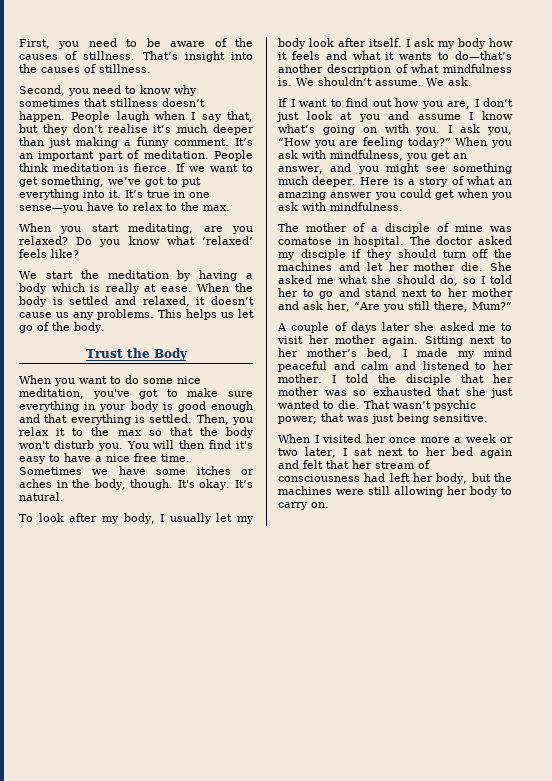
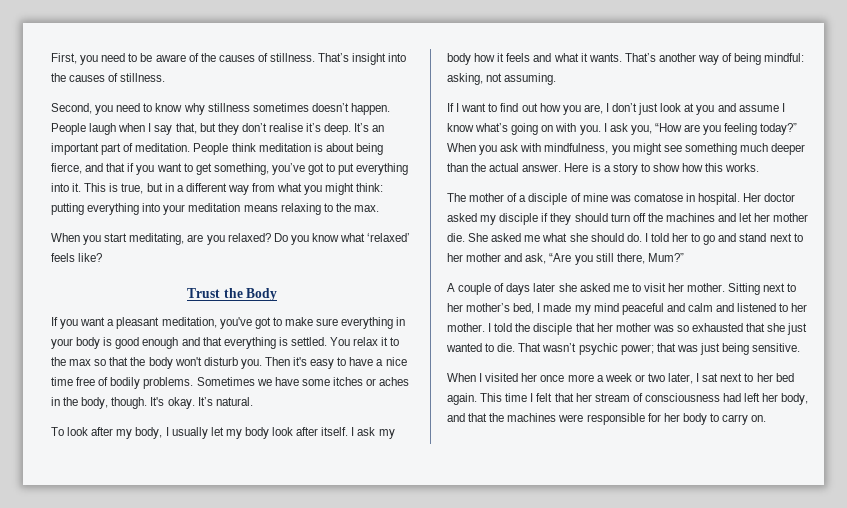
[19,98,158,107] sometimes that stillness -> [207,103,309,112] stillness sometimes
[177,124,255,135] [19,137,229,148] much deeper than just making a funny comment. -> [324,123,352,135] deep.
[134,163,205,172] fierce. If we -> [325,143,383,155] [51,163,155,175] about being fierce, and that if you
[108,177,141,185] we’ve -> [271,163,305,175] you’ve
[125,190,210,198] [19,202,163,213] It’s true in one sense—you have to relax -> [84,183,384,195] [51,203,321,215] This is true, but in a different way from what you might think: putting everything into your meditation means relaxing
[19,270,254,281] [19,283,254,294] [19,296,254,307] [19,309,254,320] [19,322,105,333] // We start the meditation by having a body which is really at ease. When the body is settled and relaxed, it doesn’t cause us any problems. This helps us let go of the body. -> (103, 257) none
[19,375,201,386] When you want to do some nice -> [51,317,160,329] If you want a pleasant
[196,414,253,425] Then, you -> [330,337,351,346] You
[126,440,232,449] You will then find -> [264,357,290,366] Then
[134,453,190,462] free time. -> [51,377,194,389] time free of bodily problems.
[399,51,512,60] [278,64,512,75] [278,77,472,86] wants to do—that’s another description of what mindfulness is. We shouldn’t assume. We ask. -> [588,53,805,65] [447,73,557,85] wants. That’s another way of being mindful: asking, not assuming.
[313,140,359,148] you are -> [684,124,722,135] are you
[431,151,467,161] [278,163,512,174] [278,176,512,187] [278,189,512,200] [278,202,403,211] get an answer, and you might see something much deeper. Here is a story of what an amazing answer you could get when you ask with mindfulness. -> [632,143,806,155] [447,163,760,175] might see something much deeper than the actual answer. Here is a story to show how this works.
[409,236,431,245] The -> [743,193,762,202] Her
[439,275,476,286] do, so -> [626,233,642,242] do.
[303,301,350,312] ask her, -> [525,253,547,264] ask,
[335,335,418,346] mother again. -> [687,283,726,292] mother.
[480,448,512,458] [278,460,299,469] again and -> [447,393,534,405] again. This time I
[471,473,491,482] but -> [447,413,488,422] and that
[368,486,443,497] still allowing -> [586,413,661,425] responsible for

